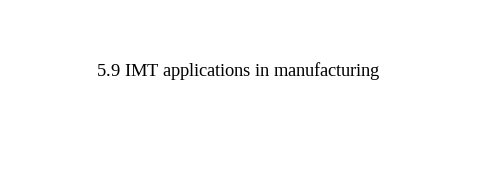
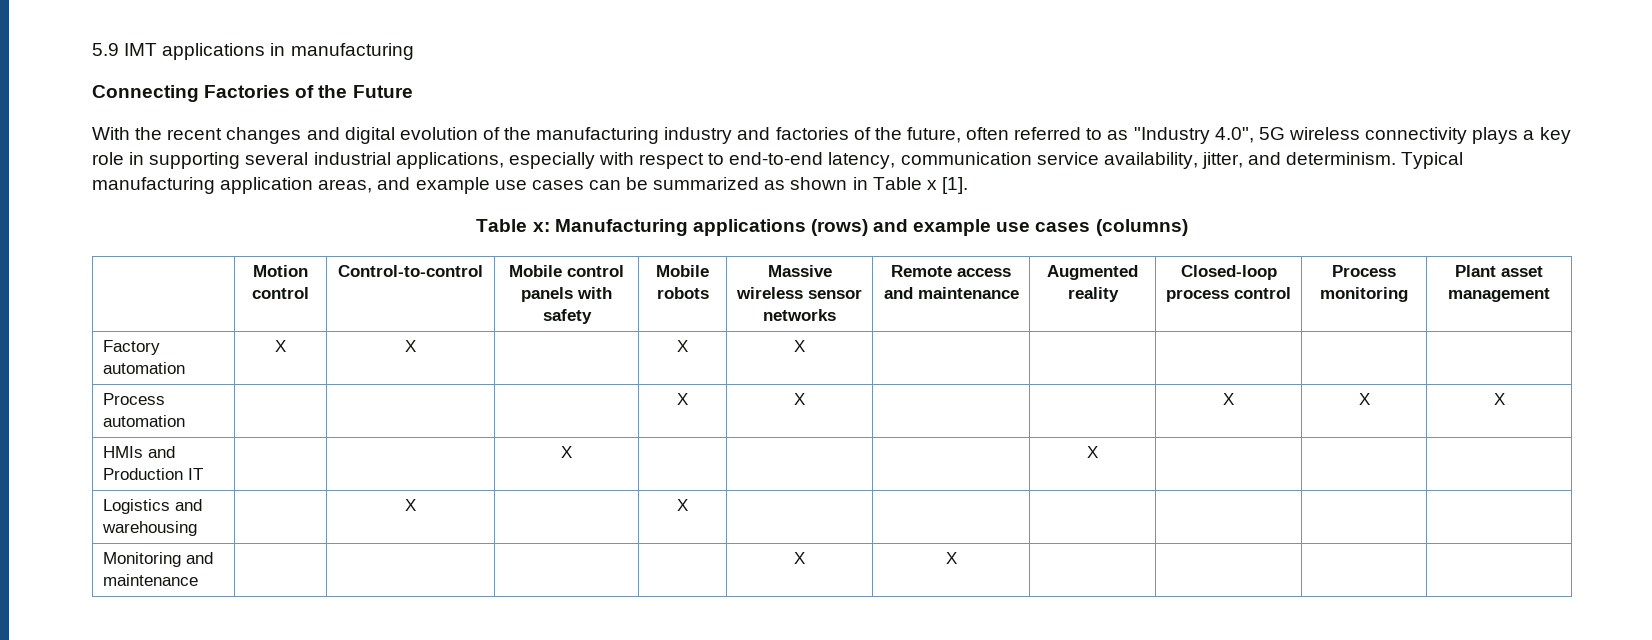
(379, 71) none -> [92,85,413,102] [92,127,1571,144] [92,152,1464,169] [92,177,968,194] [476,219,1188,236] [253,265,308,277] [252,287,309,299] [338,265,483,277] [509,265,624,277] [521,287,612,302] [542,309,592,324] [656,265,709,277] [656,287,709,299] [767,265,832,277] [736,287,862,299] [763,309,836,321] [891,265,1011,277] [883,287,1019,299] [1047,265,1138,280] [1067,287,1119,302] [1180,265,1277,280] [1166,287,1291,302] [1332,265,1396,277] [1320,287,1408,302] [1455,265,1543,277] [1448,288,1550,302] [102,340,160,355] [102,362,185,374] [275,340,286,352] [405,340,416,352] [677,340,688,352] [794,340,805,352] [102,393,165,405] [102,415,185,427] [677,393,688,405] [794,393,805,405] [1223,393,1234,405] [1358,393,1370,405] [1493,393,1505,405] [102,446,175,458] [102,468,203,480] [561,446,572,458] [1087,446,1098,458] [102,499,202,514] [101,521,197,536] [405,499,416,511] [677,499,688,511] [102,552,213,567] [102,574,198,586] [794,552,805,564] [945,552,957,564] // Connecting Factories of the Future // With the recent changes and digital evolution of the manufacturing industry and factories of the future, often referred to as "Industry 4.0", 5G wireless connectivity plays a key role in supporting several industrial applications, especially with respect to end-to-end latency, communication service availability, jitter, and determinism. Typical manufacturing application areas, and example use cases can be summarized as shown in Table x [1]. // Table x: Manufacturing applications (rows) and example use cases (columns) // | Motion control | Control-to-control | Mobile control panels with safety | Mobile robots | Massive wireless sensor networks | Remote access and maintenance | Augmented reality | Closed-loop process control | Process monitoring | Plant asset management // Factory automation | X | X | | X | X | | | | | // Process automation | | | | X | X | | | X | X | X // HMIs and Production IT | | | X | | | | X | | | // Logistics and warehousing | | X | | X | | | | | | // Monitoring and maintenance | | | | | X | X | | | |

